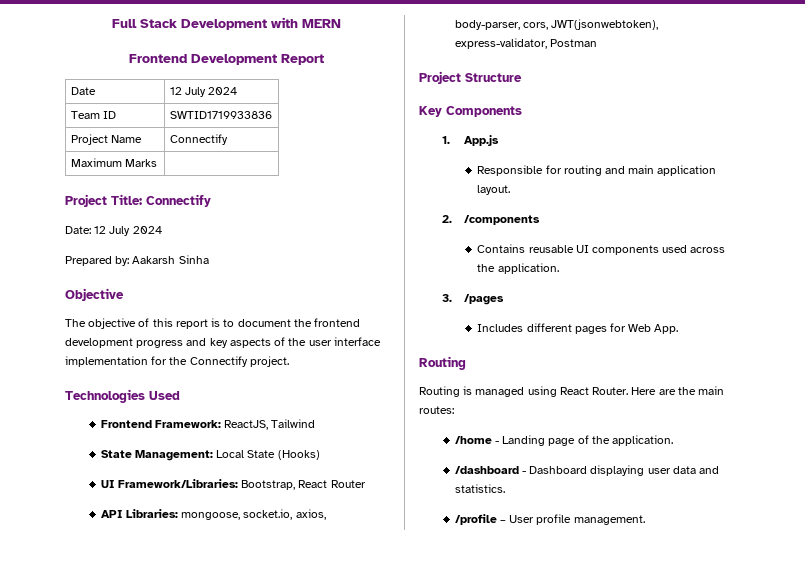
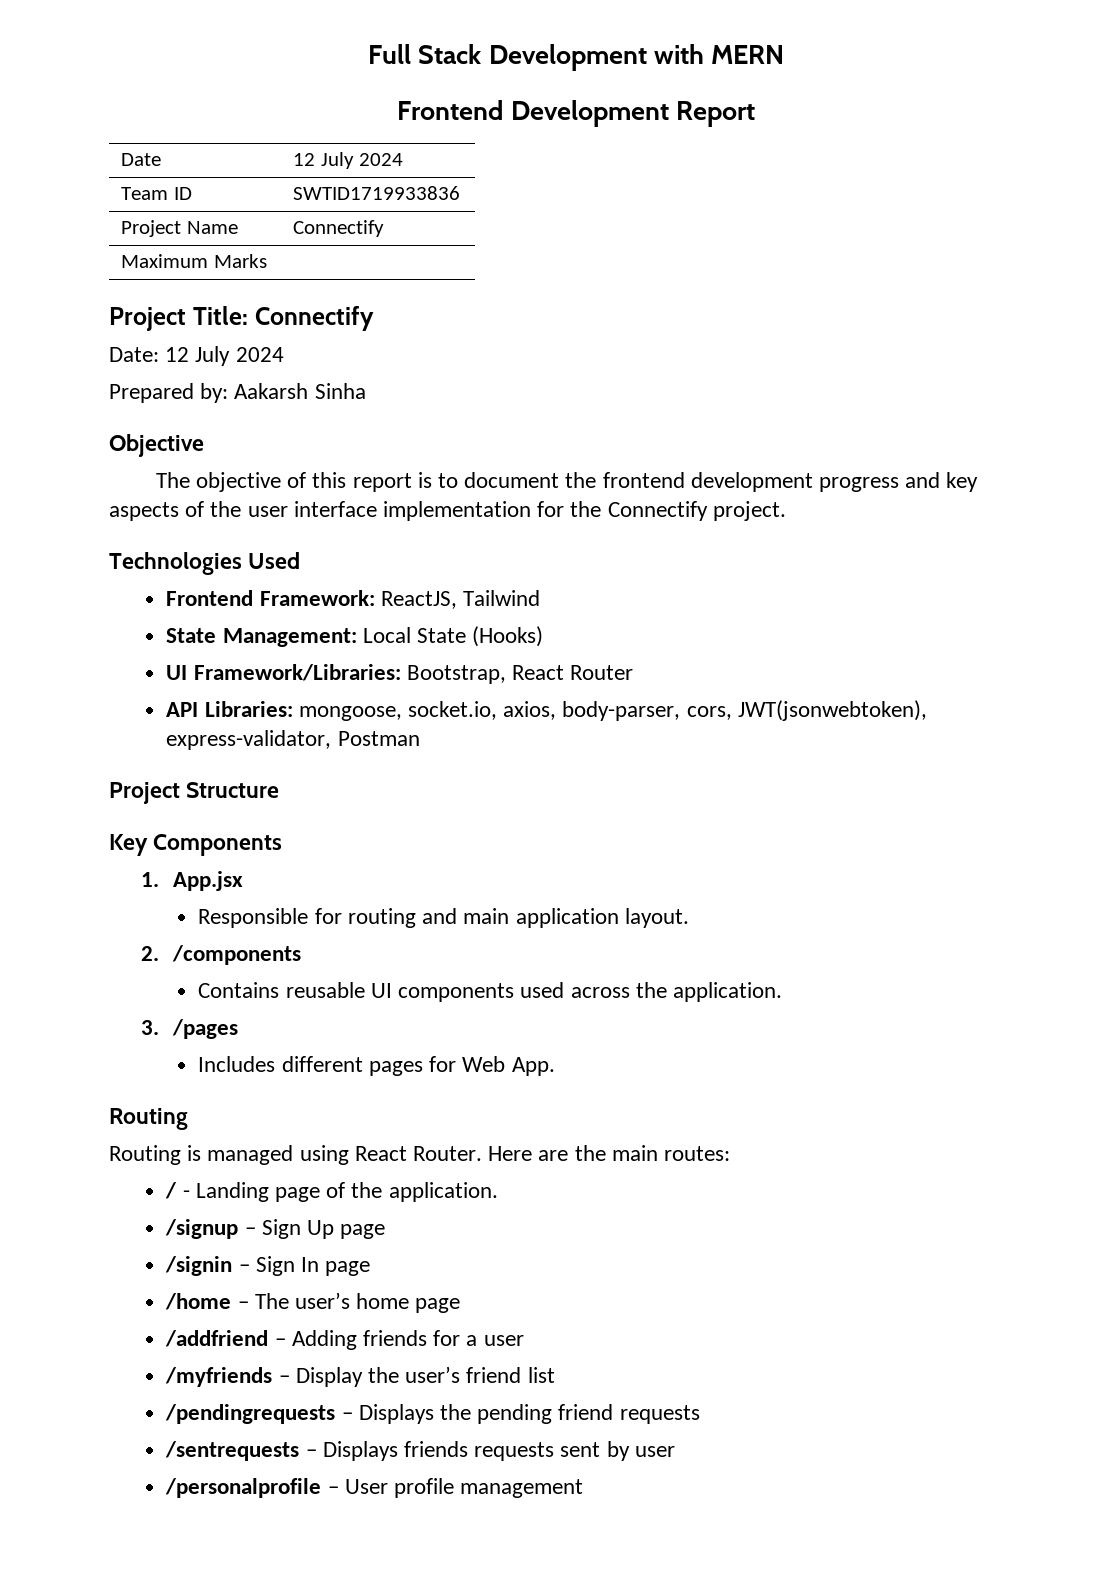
[464,135,500,146] App.js -> [173,871,244,891] App.jsx
[454,436,492,444] /home -> [165,1182,178,1199] /
[454,465,720,476] [454,484,505,493] [454,514,497,525] /dashboard - Dashboard displaying user data and statistics. // /profile -> [165,1219,386,1239] [165,1256,371,1276] [165,1292,461,1313] [165,1330,524,1350] [165,1366,555,1387] [165,1404,700,1424] [165,1441,675,1461] [165,1478,322,1498] /signup – Sign Up page // /signin – Sign In page // /home – The user’s home page // /addfriend – Adding friends for a user // /myfriends – Display the user’s friend list // /pendingrequests – Displays the pending friend requests // /sentrequests – Displays friends requests sent by user // /personalprofile
[573,515,645,525] management. -> [460,1479,584,1498] management

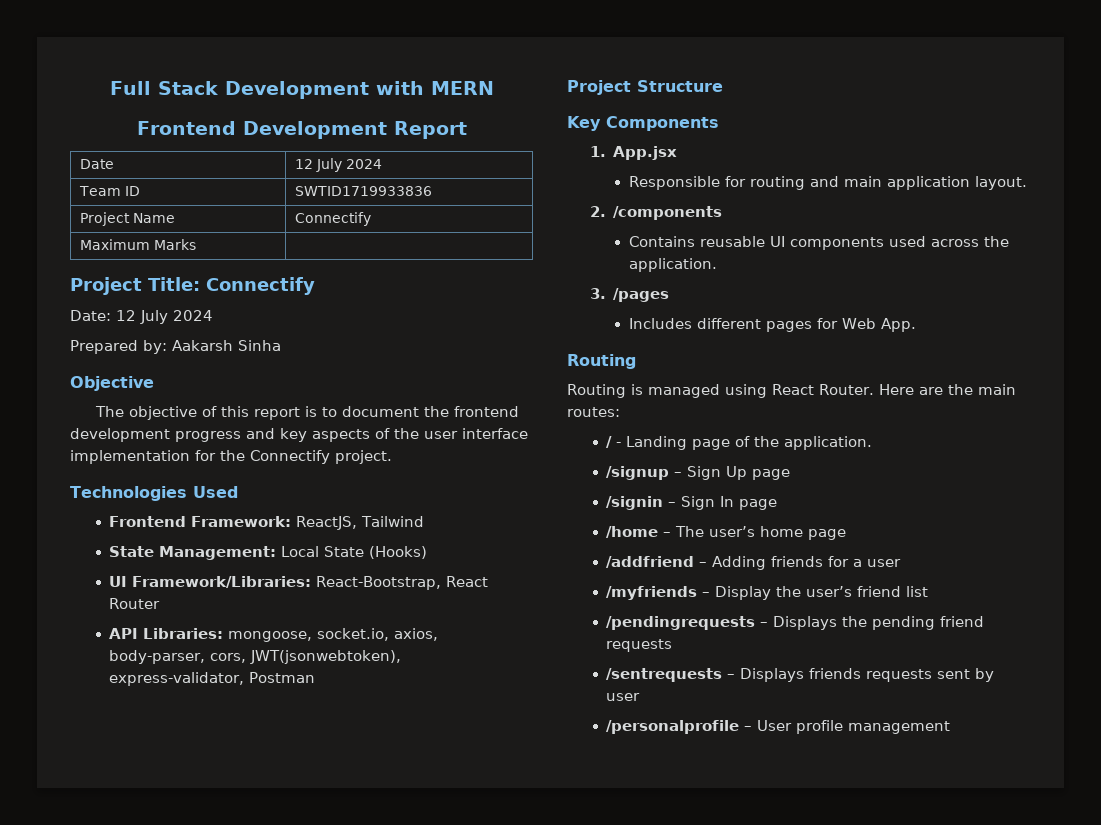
[406,665,506,684] Bootstrap, -> [316,576,442,590] React-Bootstrap,

